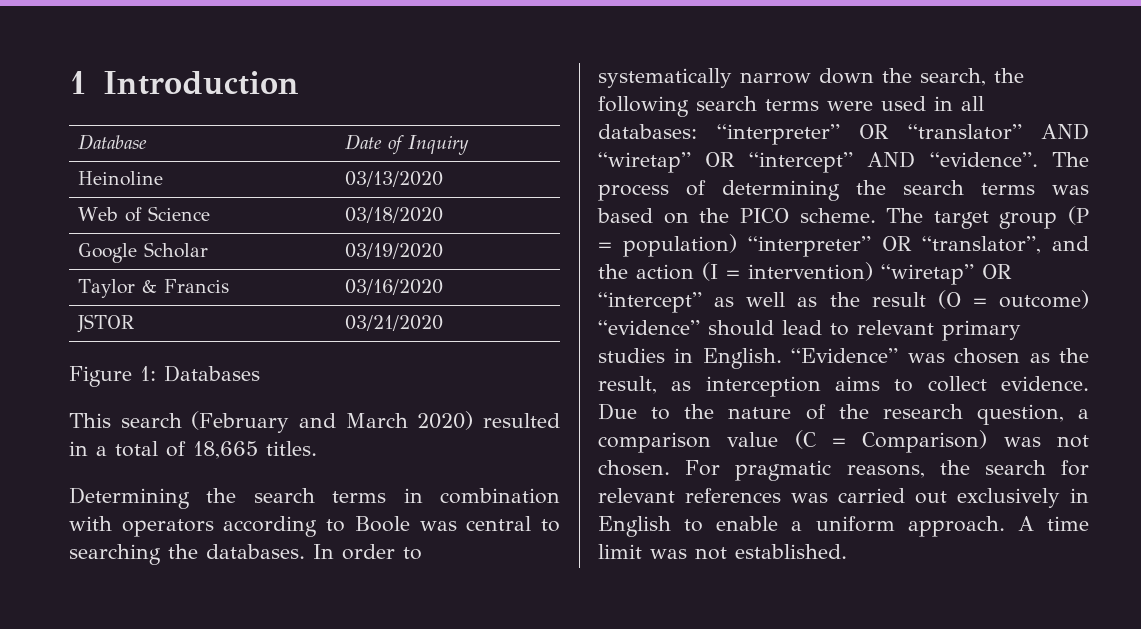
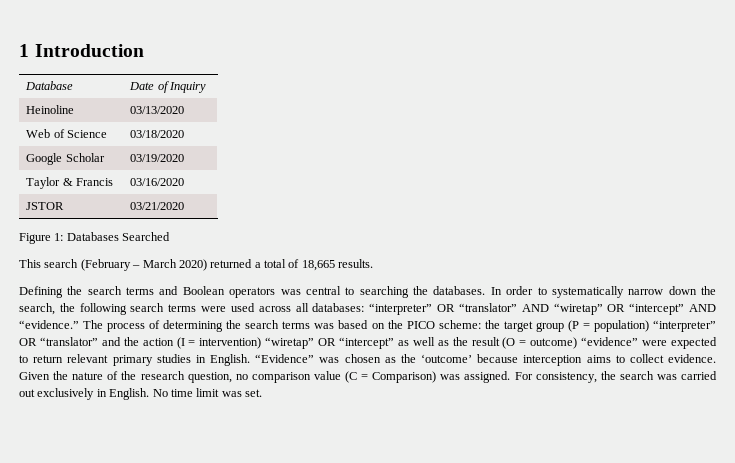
(260, 373) none -> [122,232,171,241] Searched
[299,413,336,428] and -> [132,265,141,268] –
[483,413,560,428] [69,441,88,456] resulted in -> [210,259,253,268] returned
[266,441,317,456] [69,487,560,509] [69,516,410,537] titles. // Determining the search terms in combination with operators according to Boole -> [338,259,374,268] [19,286,276,298] results. // Defining the search terms and Boolean operators
[934,96,953,111] in -> [258,306,291,312] across
[929,152,1038,167] “evidence”. -> [19,320,79,329] “evidence.”
[799,208,924,223] scheme. The -> [438,320,500,329] scheme: the
[922,236,1041,254] “translator”, -> [39,337,98,346] “translator”
[708,320,849,336] should lead to -> [642,337,718,349] [19,355,64,363] were expected to return
[598,376,692,394] result, as -> [421,354,519,363] ‘outcome’ because
[598,403,671,420] Due to -> [19,372,50,380] Given
[1078,409,1089,419] a -> [235,374,248,380] no
[1057,435,1089,448] [598,460,1089,481] [598,488,781,503] not chosen. For pragmatic reasons, the search for relevant references -> [464,371,654,383] assigned. For consistency, the search
[598,516,1034,537] English to enable a uniform approach. A -> [109,388,168,400] English. No
[695,544,847,560] not established. -> [245,389,262,397] set.

